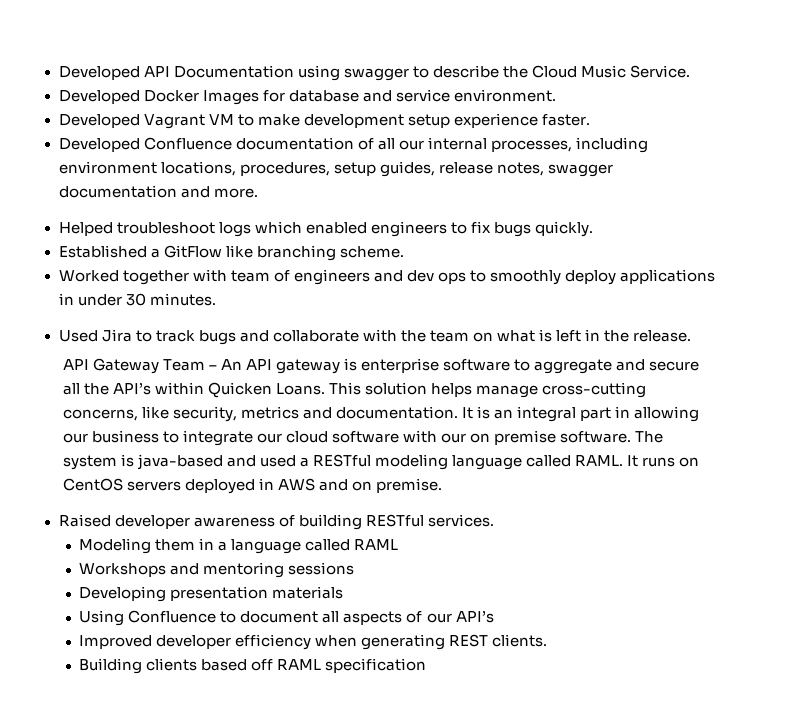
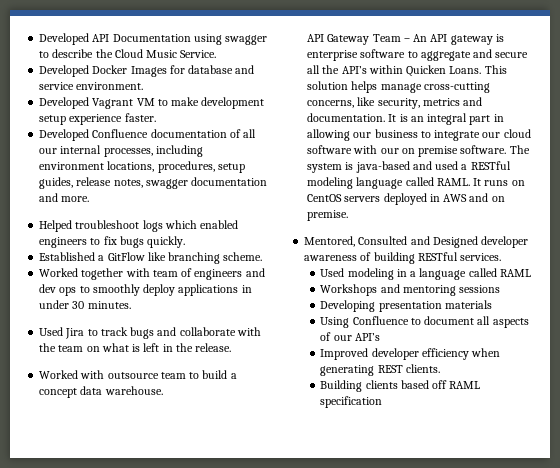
(692, 336) none -> [39,370,237,379] [39,386,163,398] // Worked with outsource team to build a concept data warehouse.
[58,514,111,527] Raised -> [304,236,478,248] Mentored, Consulted and Designed
[79,538,196,554] Modeling them -> [320,268,394,280] Used modeling

